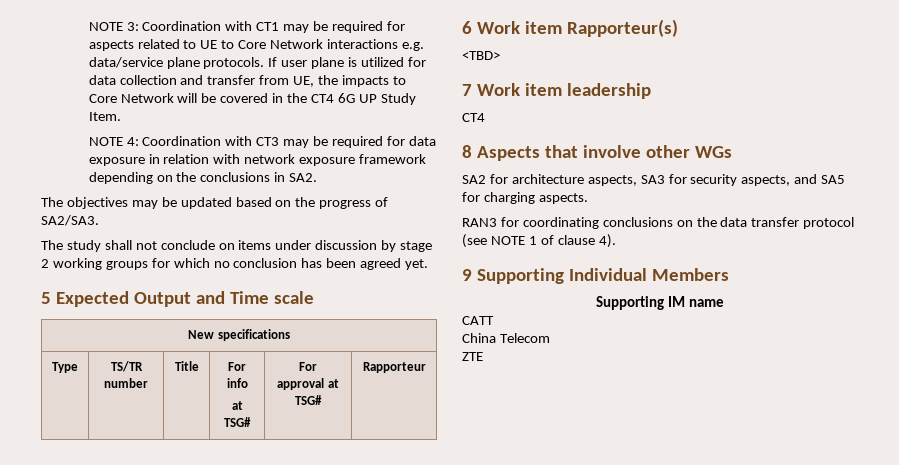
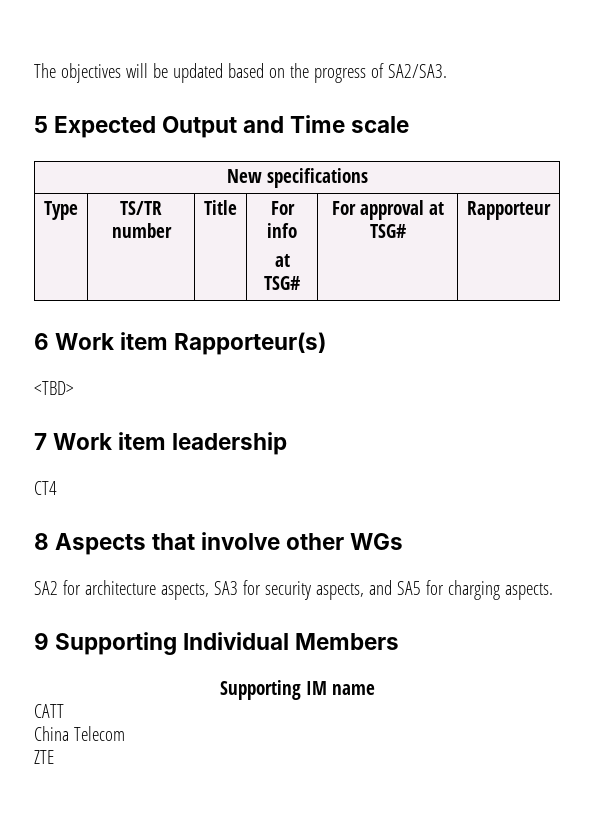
[88,21,405,33] [88,39,424,51] [88,57,426,69] [88,75,406,87] [88,93,416,105] [88,112,121,121] [88,136,436,148] [88,154,427,166] [88,172,318,184] NOTE 3: Coordination with CT1 may be required for aspects related to UE to Core Network interactions e.g. data/service plane protocols. If user plane is utilized for data collection and transfer from UE, the impacts to Core Network will be covered in the CT4 6G UP Study Item. // NOTE 4: Coordination with CT3 may be required for data exposure in relation with network exposure framework depending on the conclusions in SA2. // -> (34, 70) none
[131,200,158,209] may -> [125,63,148,78] will
[41,240,433,252] [41,258,429,270] // The study shall not conclude on items under discussion by stage 2 working groups for which no conclusion has been agreed yet. -> (447, 71) none
[462,217,855,229] [462,234,616,248] // RAN3 for coordinating conclusions on the data transfer protocol (see NOTE 1 of clause 4). -> (553, 591) none

